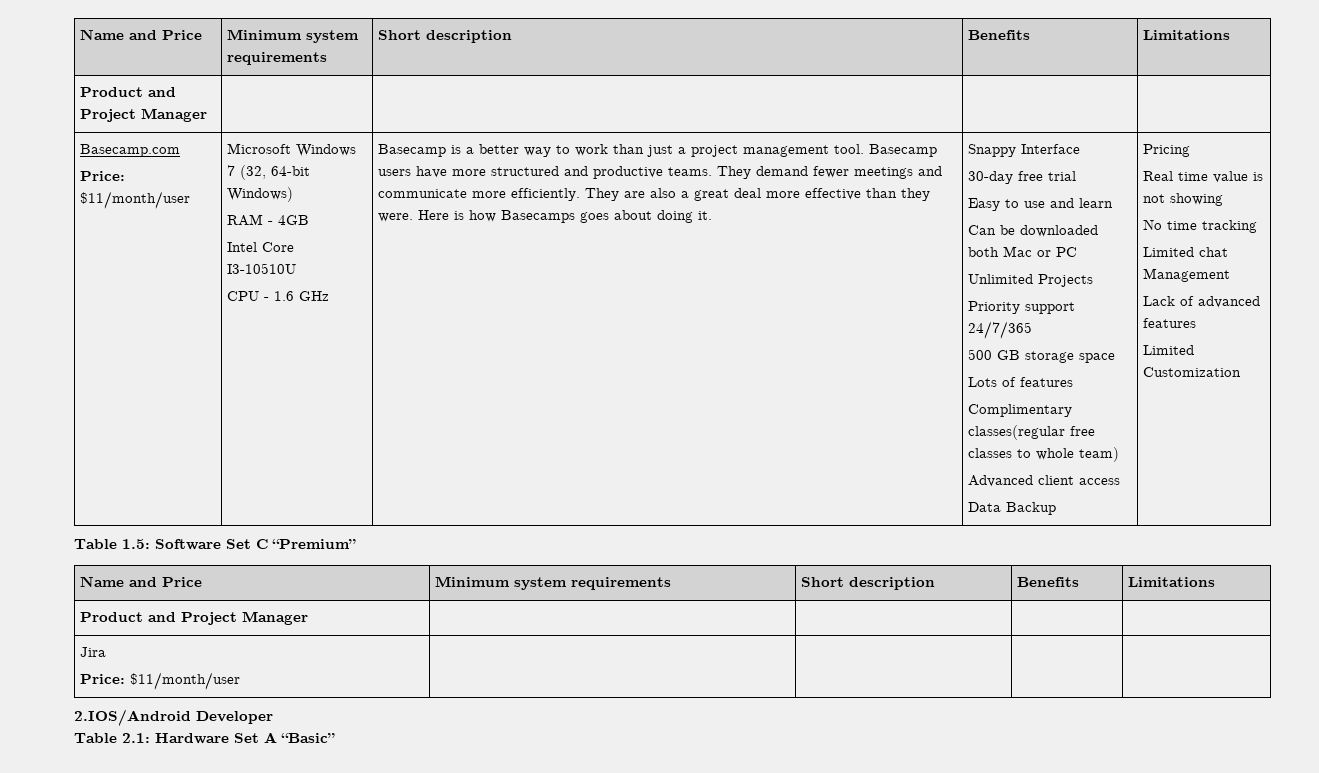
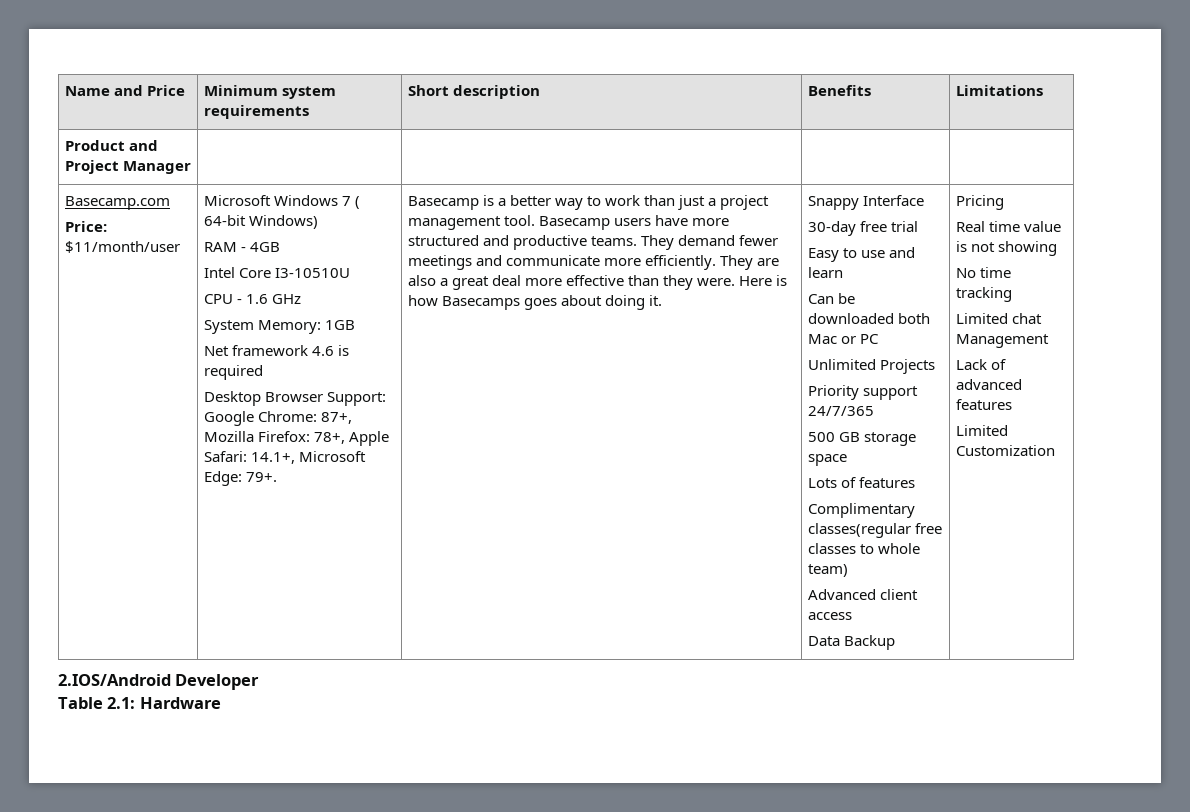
[240,165,267,180] (32, -> [354,196,360,209] (
(330, 296) none -> [203,320,355,334] [203,345,349,356] [203,365,263,380] [203,391,386,406] [203,411,352,426] [203,431,389,446] [203,451,366,464] [203,471,277,486] // System Memory: 1GB // Net framework 4.6 is required // Desktop Browser Support: Google Chrome: 87+, Mozilla Firefox: 78+, Apple Safari: 14.1+, Microsoft Edge: 79+.
[74,539,356,550] [80,576,203,587] [435,576,672,590] [801,577,936,590] [1017,577,1080,587] [1128,577,1216,587] [80,611,309,625] [80,647,107,657] [80,672,241,690] // Table 1.5: Software Set C “Premium” // Name and Price | Minimum system requirements | Short description | Benefits | Limitations // Product and Project Manager | | | | // Jira // Price: $11/month/user | | | | -> (1055, 450) none
[234,732,335,743] Set A “Basic” -> (221, 703) none

